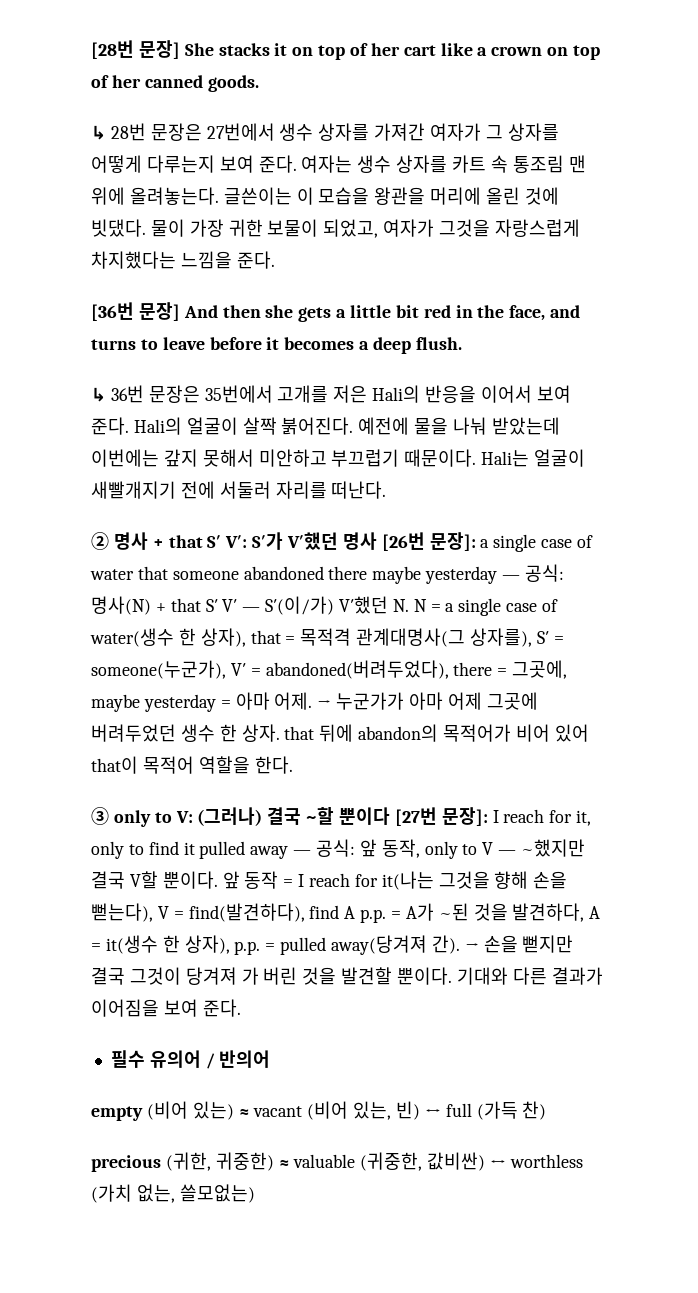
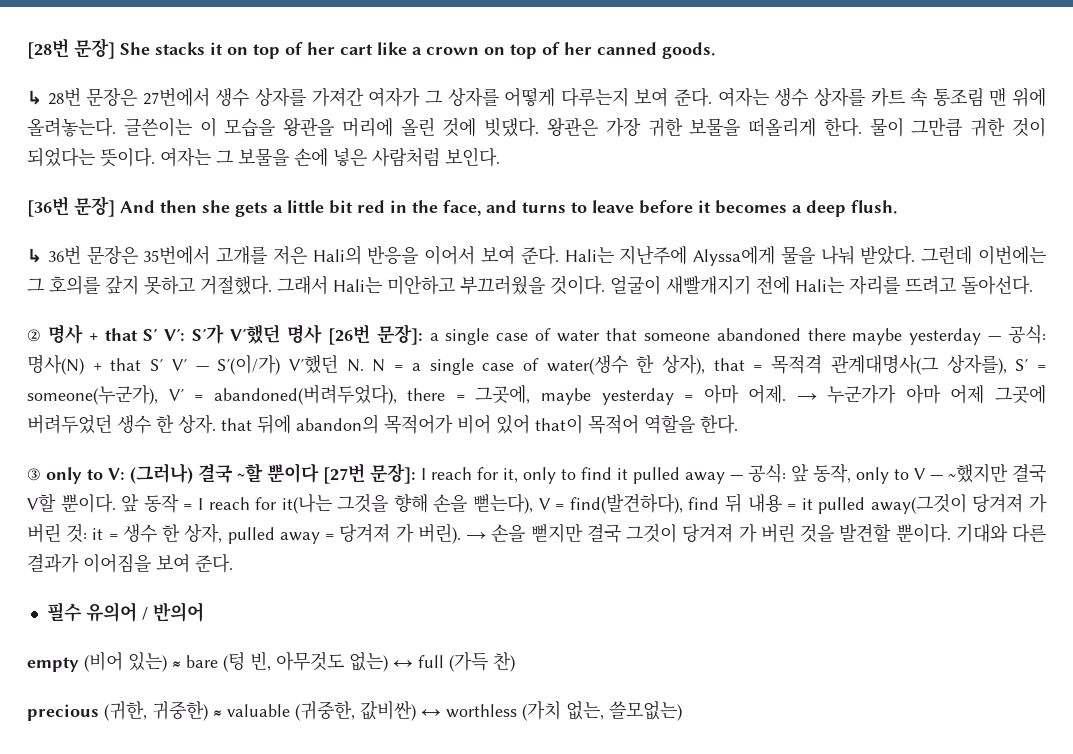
[150,219,185,237] 물이 -> [547,117,598,137] 왕관은
[267,219,580,238] [91,251,275,269] 보물이 되었고, 여자가 그것을 자랑스럽게 차지했다는 느낌을 준다. -> [689,117,1047,137] [27,147,500,167] 보물을 떠올리게 한다. 물이 그만큼 귀한 것이 되었다는 뜻이다. 여자는 그 보물을 손에 넣은 사람처럼 보인다.
[133,417,560,435] [91,449,586,467] [91,481,387,499] Hali의 얼굴이 살짝 붉어진다. 예전에 물을 나눠 받았는데 이번에는 갚지 못해서 미안하고 부끄럽기 때문이다. Hali는 얼굴이 새빨개지기 전에 서둘러 자리를 떠난다. -> [564,245,1047,266] [27,275,1033,295] Hali는 지난주에 Alyssa에게 물을 나눠 받았다. 그런데 이번에는 그 호의를 갚지 못하고 거절했다. 그래서 Hali는 미안하고 부끄러웠을 것이다. 얼굴이 새빨개지기 전에 Hali는 자리를 뜨려고 돌아선다.
[344,903,601,923] [91,935,460,955] A p.p. = A가 ~된 것을 발견하다, A = it(생수 한 상자), p.p. = pulled away(당겨져 간). -> [724,493,1048,514] [27,523,461,544] 뒤 내용 = it pulled away(그것이 당겨져 가 버린 것: it = 생수 한 상자, pulled away = 당겨져 가 버린).
[253,1101,421,1120] vacant (비어 있는, 빈) -> [186,651,388,672] bare (텅 빈, 아무것도 없는)

